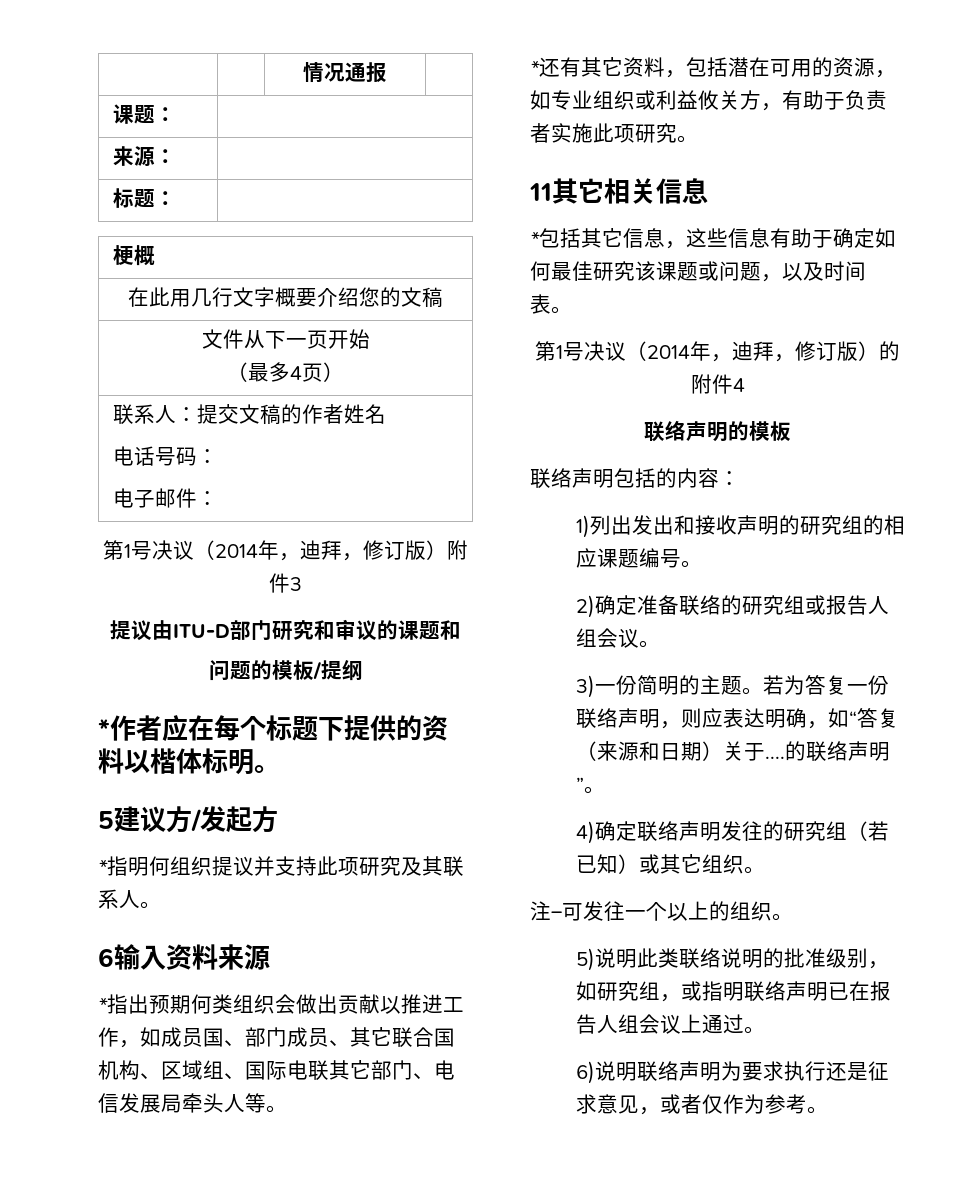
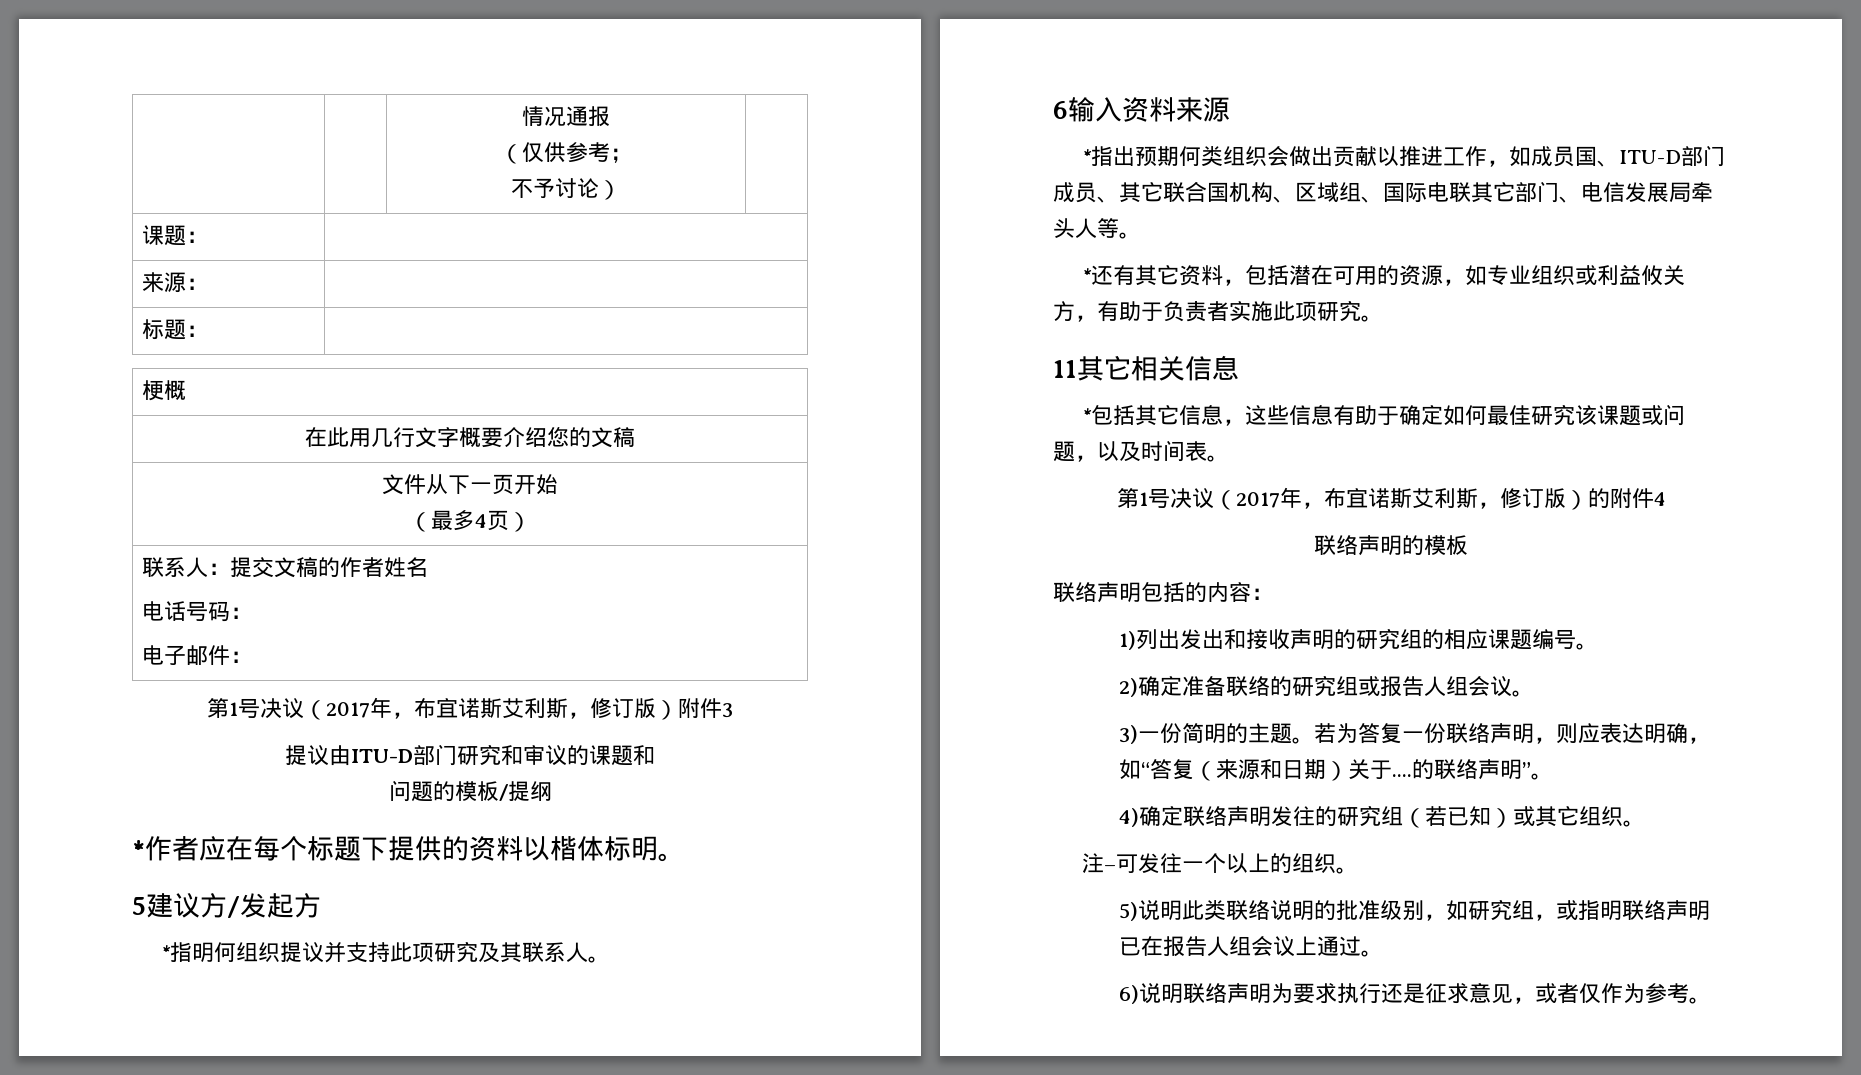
(387, 72) none -> [500,142,632,164] [511,178,621,200] // （仅供参考； // 不予讨论）
[215,540,342,561] 2014年，迪拜 -> [326,697,568,719] 2017年，布宜诺斯艾利斯
(245, 1043) none -> [1619,150,1682,164] ITU-D
[647,341,774,362] 2014年，迪拜 -> [1235,487,1478,509] 2017年，布宜诺斯艾利斯

